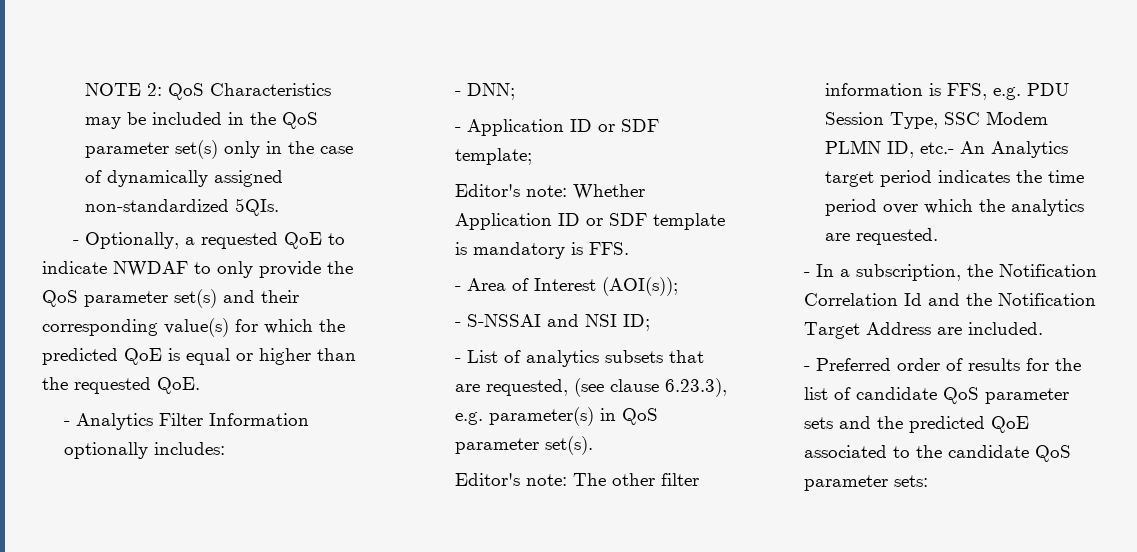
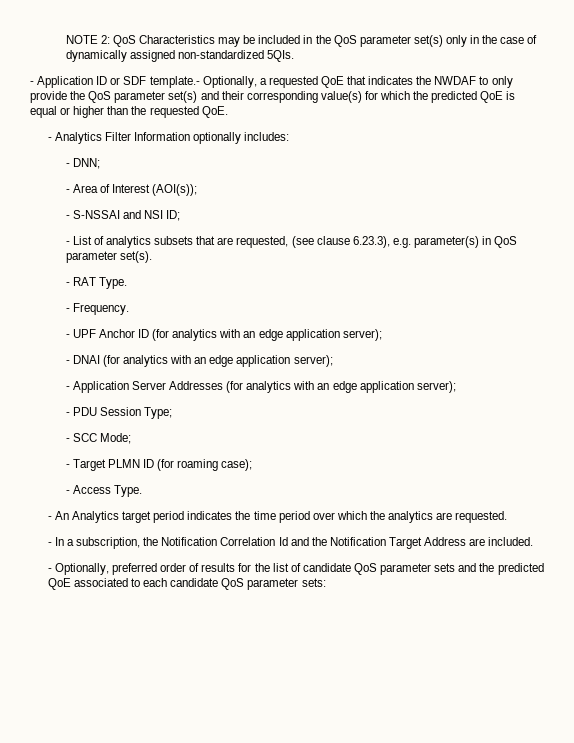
(79, 242) none -> [37,76,200,88] Application ID or SDF template.-
[327,233,345,245] [42,261,107,274] to indicate -> [347,76,432,85] that indicates the
[454,119,659,136] [454,148,532,165] [454,184,645,200] [454,213,725,230] [454,242,629,259] // - Application ID or SDF template; // Editor's note: Whether Application ID or SDF template is mandatory is FFS. -> (100, 163) none
[454,473,699,486] [824,83,1069,100] [824,111,1048,129] [824,140,954,158] Editor's note: The other filter information is FFS, e.g. PDU Session Type, SSC Modem PLMN ID, etc.- -> [65,277,127,289] [65,303,129,315] [65,329,382,341] [65,355,333,367] [65,381,456,393] [65,407,173,419] [65,433,131,444] [65,459,253,471] [65,485,142,497] [47,516,52,520] - RAT Type. // - Frequency. // - UPF Anchor ID (for analytics with an edge application server); // - DNAI (for analytics with an edge application server); // - Application Server Addresses (for analytics with an edge application server); // - PDU Session Type; // - SCC Mode; // - Target PLMN ID (for roaming case); // - Access Type. // -
[815,358,891,371] Preferred -> [54,563,158,575] Optionally, preferred
[915,445,942,458] the -> [143,578,168,587] each

